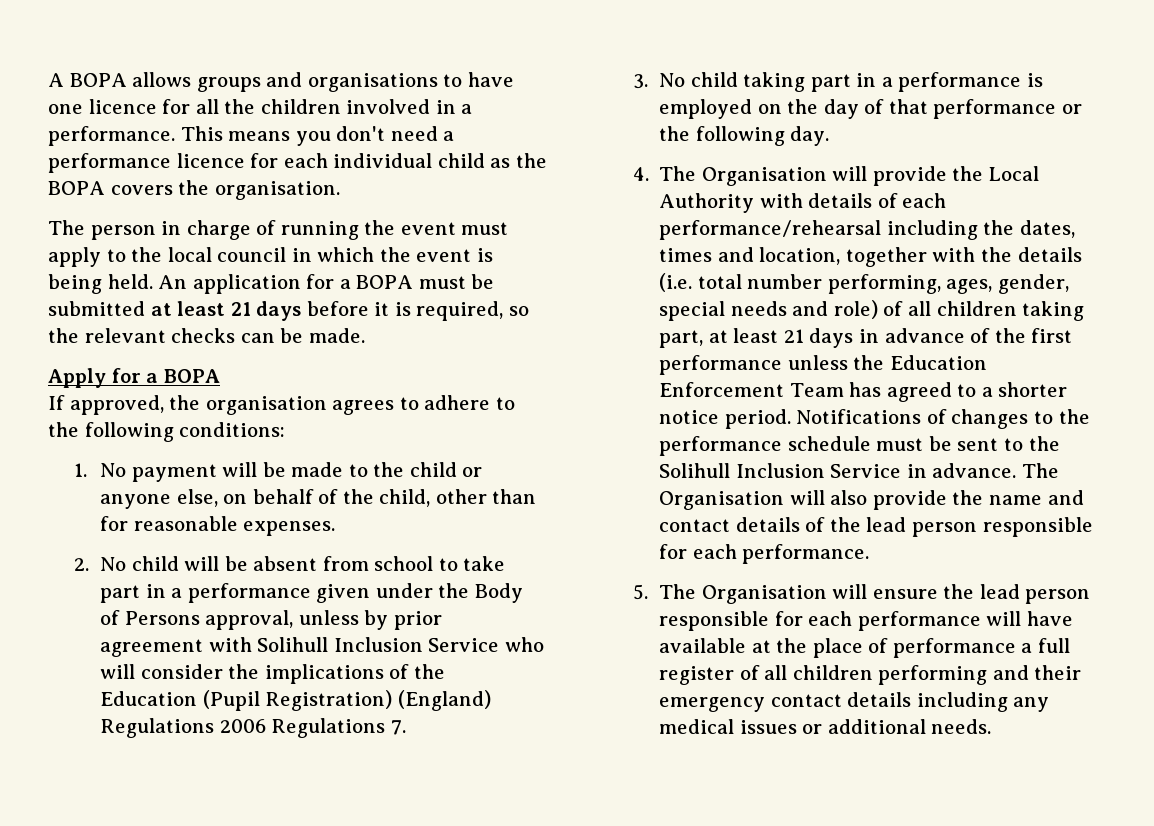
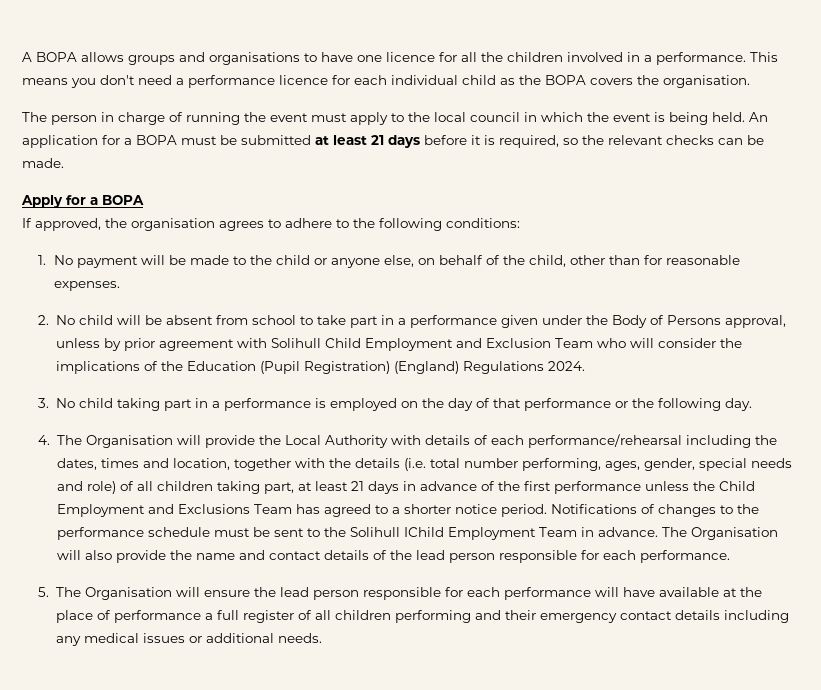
[333,637,500,652] Inclusion Service -> [324,338,593,351] Child Employment and Exclusion Team
[219,718,406,738] 2006 Regulations 7. -> [547,361,585,371] 2024.
[889,355,987,370] [659,382,785,397] Education Enforcement -> [718,481,755,491] [56,504,250,517] Child Employment and Exclusions
[735,463,902,478] Inclusion Service -> [403,527,577,540] IChild Employment Team

